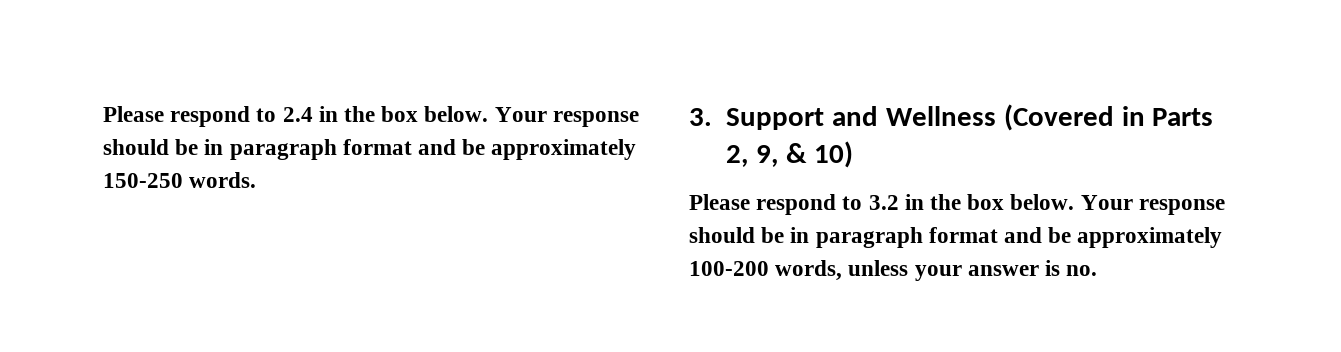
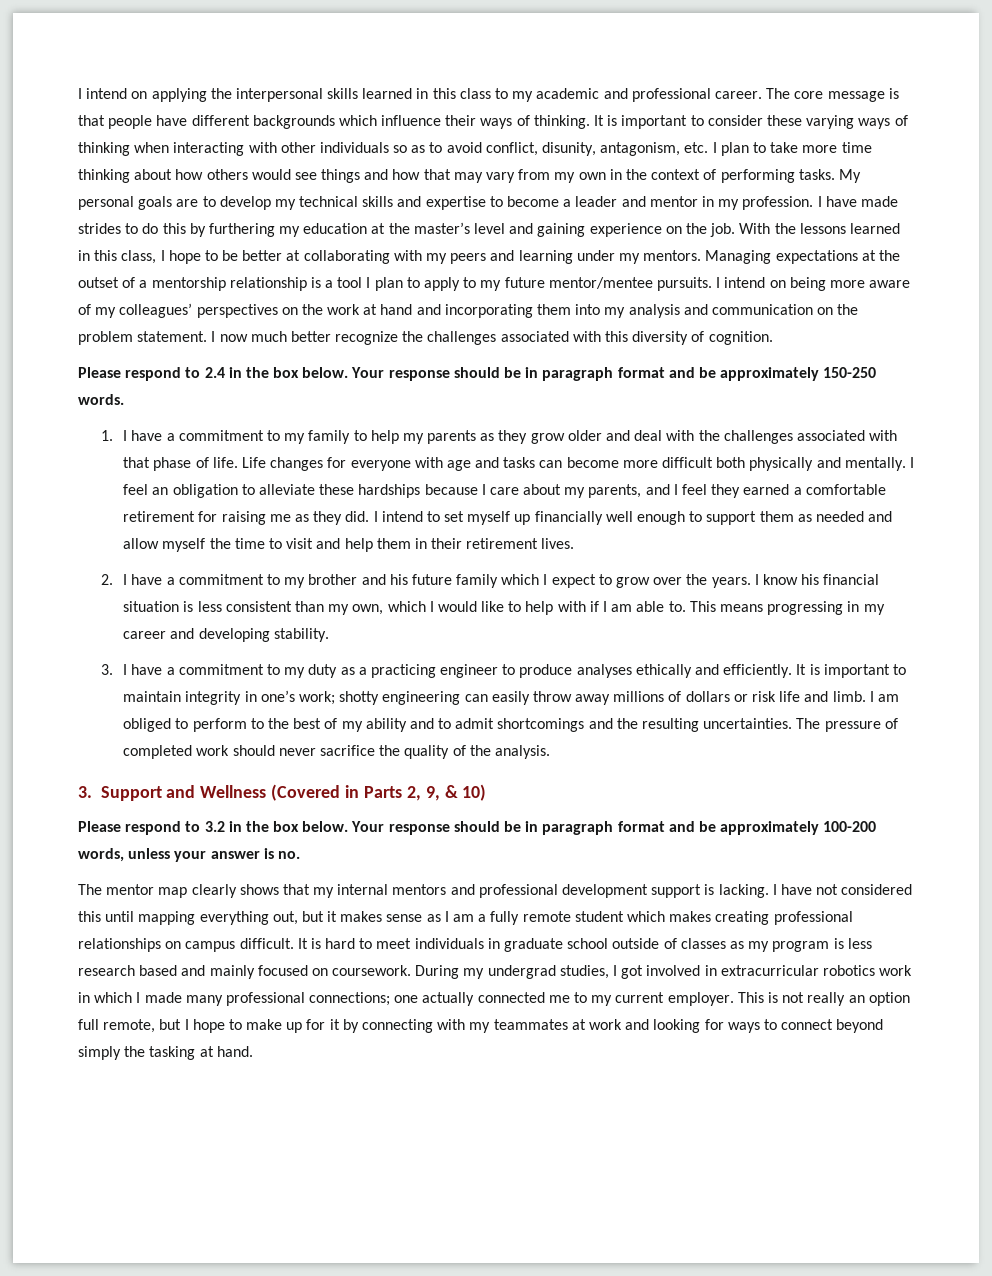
(103, 114) none -> [78,88,899,102] [78,115,908,129] [78,142,872,156] [78,169,861,183] [78,196,898,210] [78,222,900,237] [78,250,900,264] [78,277,911,291] [78,303,859,318] [78,331,773,345] I intend on applying the interpersonal skills learned in this class to my academic and professional career. The core message is that people have different backgrounds which influence their ways of thinking. It is important to consider these varying ways of thinking when interacting with other individuals so as to avoid conflict, disunity, antagonism, etc. I plan to take more time thinking about how others would see things and how that may vary from my own in the context of performing tasks. My personal goals are to develop my technical skills and expertise to become a leader and mentor in my profession. I have made strides to do this by furthering my education at the master’s level and gaining experience on the job. With the lessons learned in this class, I hope to be better at collaborating with my peers and learning under my mentors. Managing expectations at the outset of a mentorship relationship is a tool I plan to apply to my future mentor/mentee pursuits. I intend on being more aware of my colleagues’ perspectives on the work at hand and incorporating them into my analysis and communication on the problem statement. I now much better recognize the challenges associated with this diversity of cognition. //
(257, 180) none -> [100,430,898,444] [123,457,914,471] [123,484,886,498] [123,511,893,525] [123,538,575,552] [100,574,880,588] [123,601,885,615] [123,628,329,642] [100,664,906,678] [123,690,899,705] [123,718,898,732] [123,745,550,759] // 1. I have a commitment to my family to help my parents as they grow older and deal with the challenges associated with that phase of life. Life changes for everyone with age and tasks can become more difficult both physically and mentally. I feel an obligation to alleviate these hardships because I care about my parents, and I feel they earned a comfortable retirement for raising me as they did. I intend to set myself up financially well enough to support them as needed and allow myself the time to visit and help them in their retirement lives. // 2. I have a commitment to my brother and his future family which I expect to grow over the years. I know his financial situation is less consistent than my own, which I would like to help with if I am able to. This means progressing in my career and developing stability. // 3. I have a commitment to my duty as a practicing engineer to produce analyses ethically and efficiently. It is important to maintain integrity in one’s work; shotty engineering can easily throw away millions of dollars or risk life and limb. I am obliged to perform to the best of my ability and to admit shortcomings and the resulting uncertainties. The pressure of completed work should never sacrifice the quality of the analysis.
(1098, 270) none -> [78,884,913,898] [78,911,853,925] [78,938,872,952] [78,965,913,979] [78,992,910,1006] [78,1019,884,1033] [78,1046,253,1060] // The mentor map clearly shows that my internal mentors and professional development support is lacking. I have not considered this until mapping everything out, but it makes sense as I am a fully remote student which makes creating professional relationships on campus difficult. It is hard to meet individuals in graduate school outside of classes as my program is less research based and mainly focused on coursework. During my undergrad studies, I got involved in extracurricular robotics work in which I made many professional connections; one actually connected me to my current employer. This is not really an option full remote, but I hope to make up for it by connecting with my teammates at work and looking for ways to connect beyond simply the tasking at hand.

